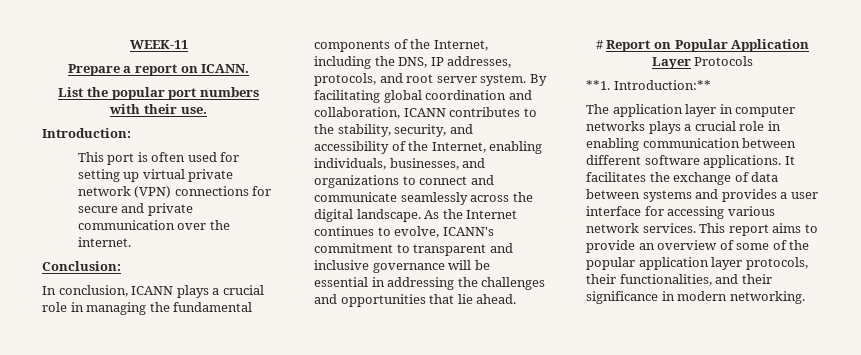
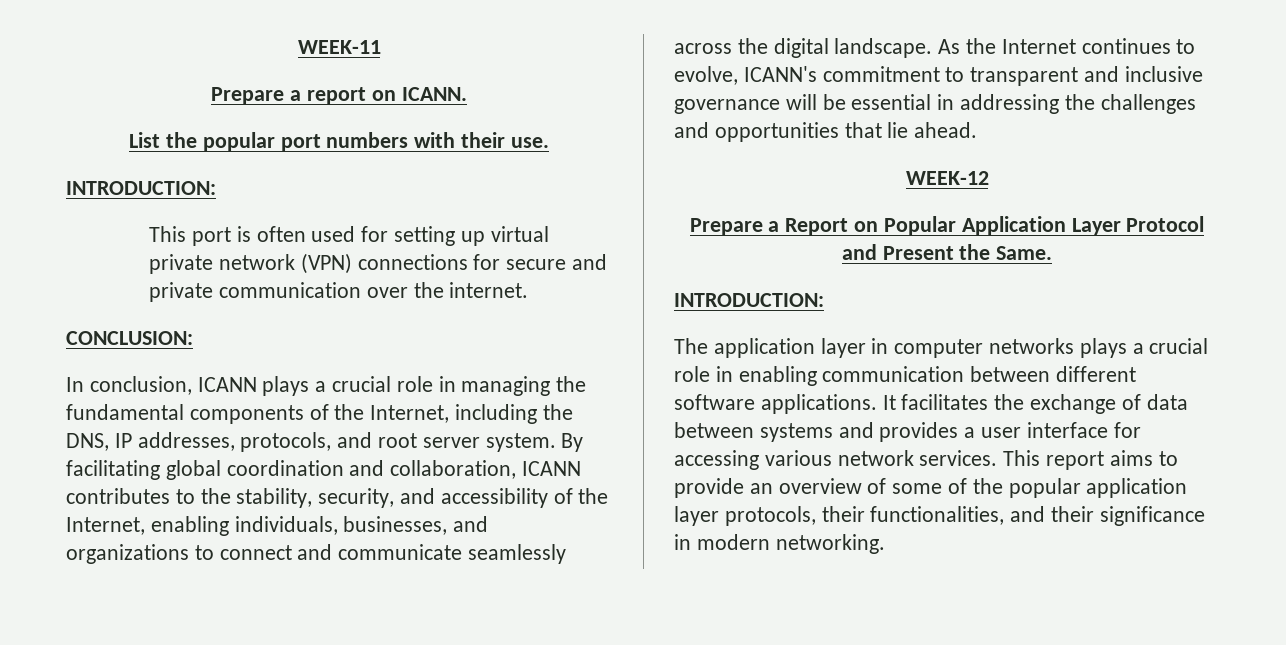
[42,128,131,138] Introduction: -> [66,181,216,195] INTRODUCTION:
[42,261,121,271] Conclusion: -> [66,331,193,345] CONCLUSION:
[595,40,603,49] # -> [905,171,989,185] [689,218,780,235] WEEK-12 // Prepare a
[694,56,754,66] [586,80,711,90] Protocols // **1. Introduction:** -> [1126,216,1205,232] [841,244,1053,260] [674,293,824,307] Protocol and Present the Same. // INTRODUCTION:

